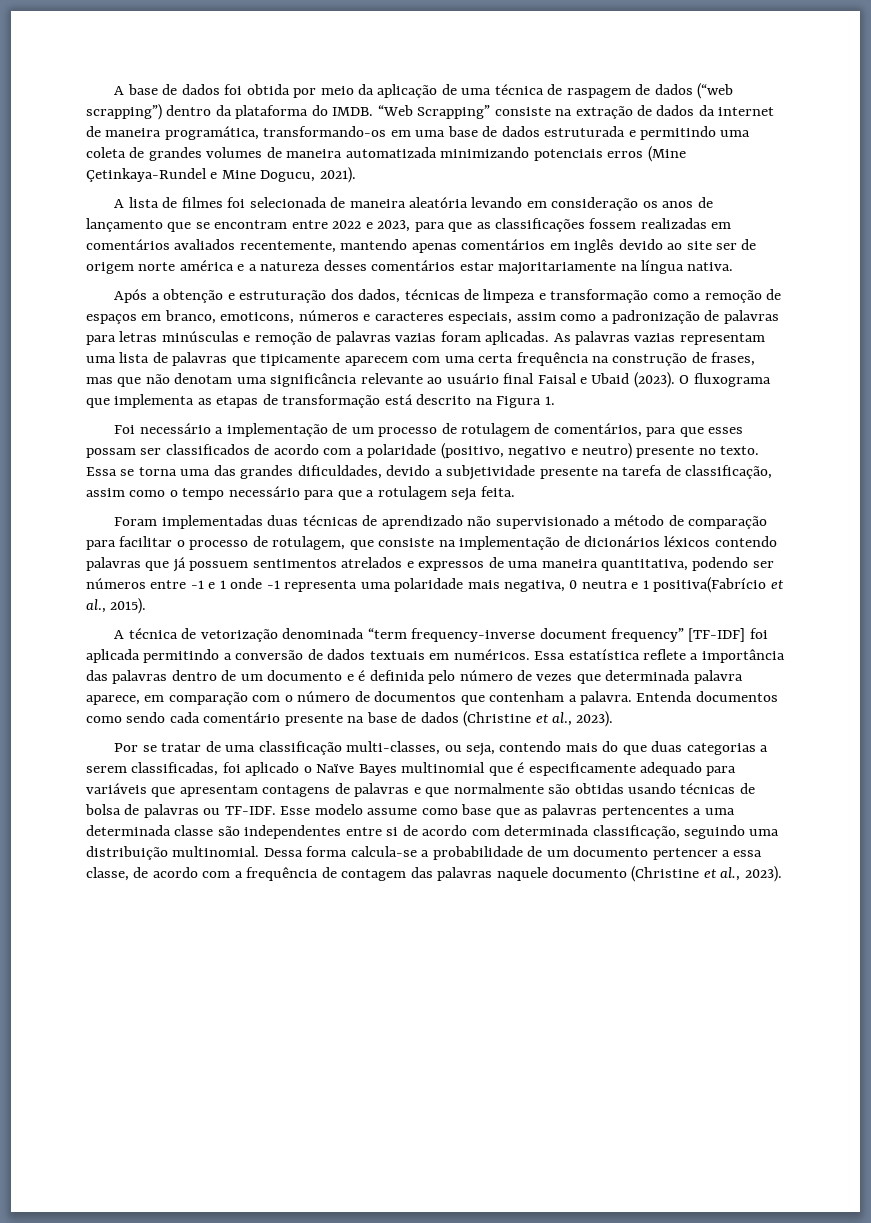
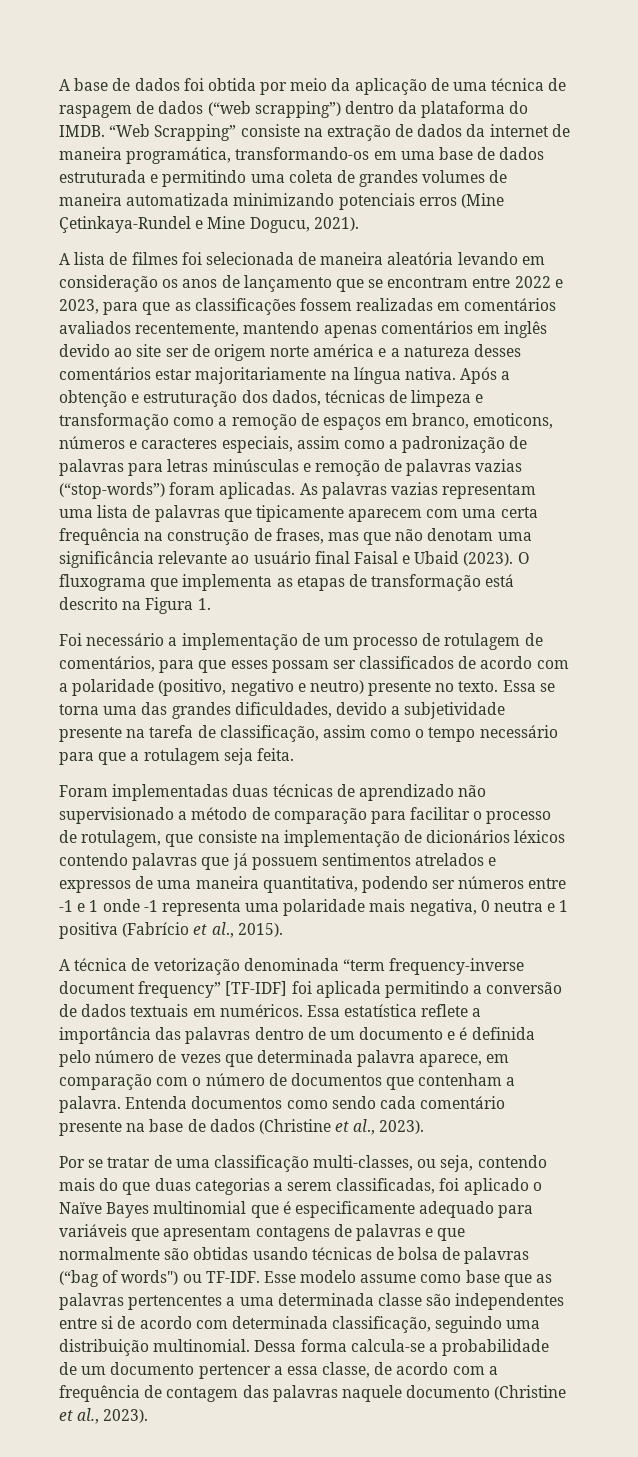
(734, 266) // -> (456, 373) none
(437, 337) none -> [59,482,165,499] (“stop-words”)
[653,577,767,593] positiva(Fabrício -> [59,922,190,939] positiva (Fabrício
(199, 811) none -> [59,1270,179,1287] (“bag of words")

